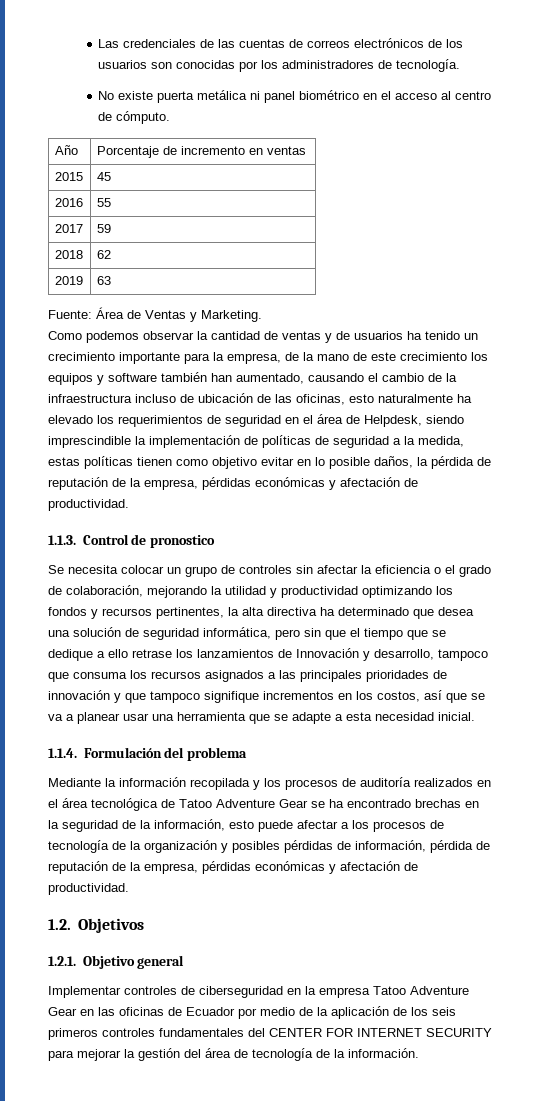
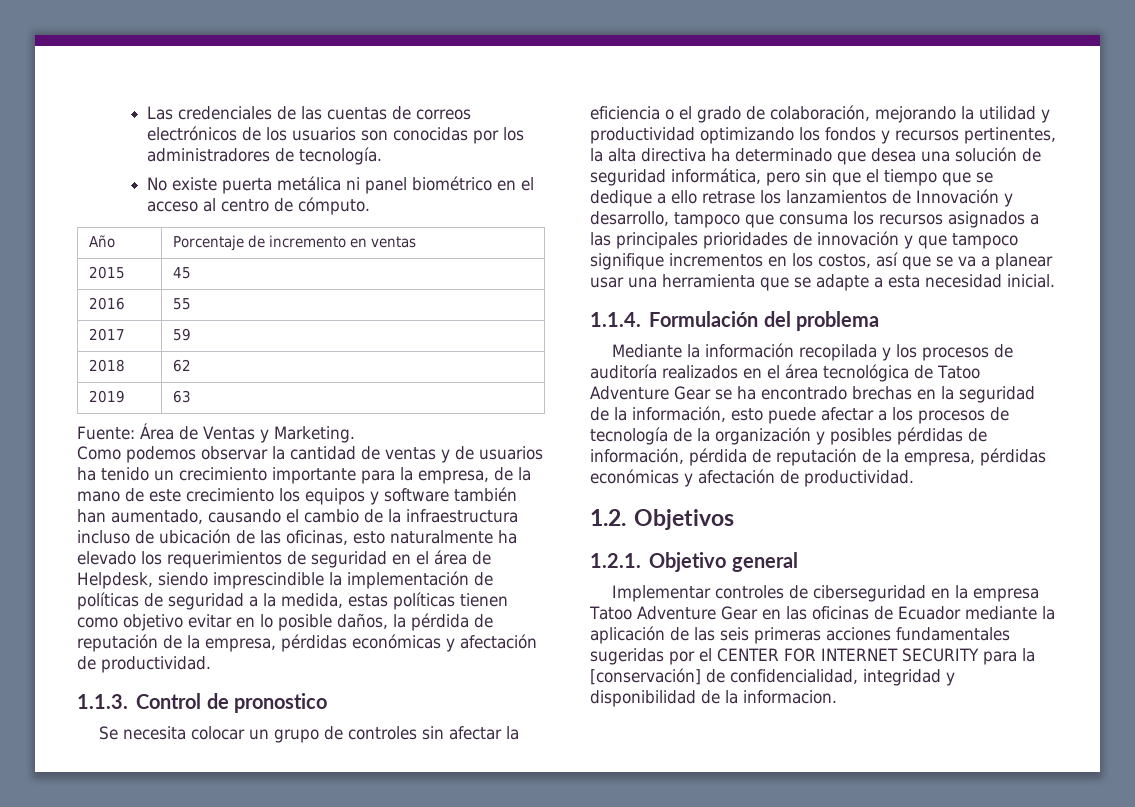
[238,1006,456,1019] [48,1028,265,1040] por medio de la aplicación de los seis primeros controles fundamentales del -> [964,606,1055,620] [590,626,1010,644] [590,648,712,665] mediante la aplicación de las seis primeras acciones fundamentales sugeridas por el
[77,1048,419,1061] mejorar la gestión del área de tecnología de la información. -> [1022,648,1035,662] [590,668,955,686] [590,690,837,707] la [conservación] de confidencialidad, integridad y disponibilidad de la informacion.

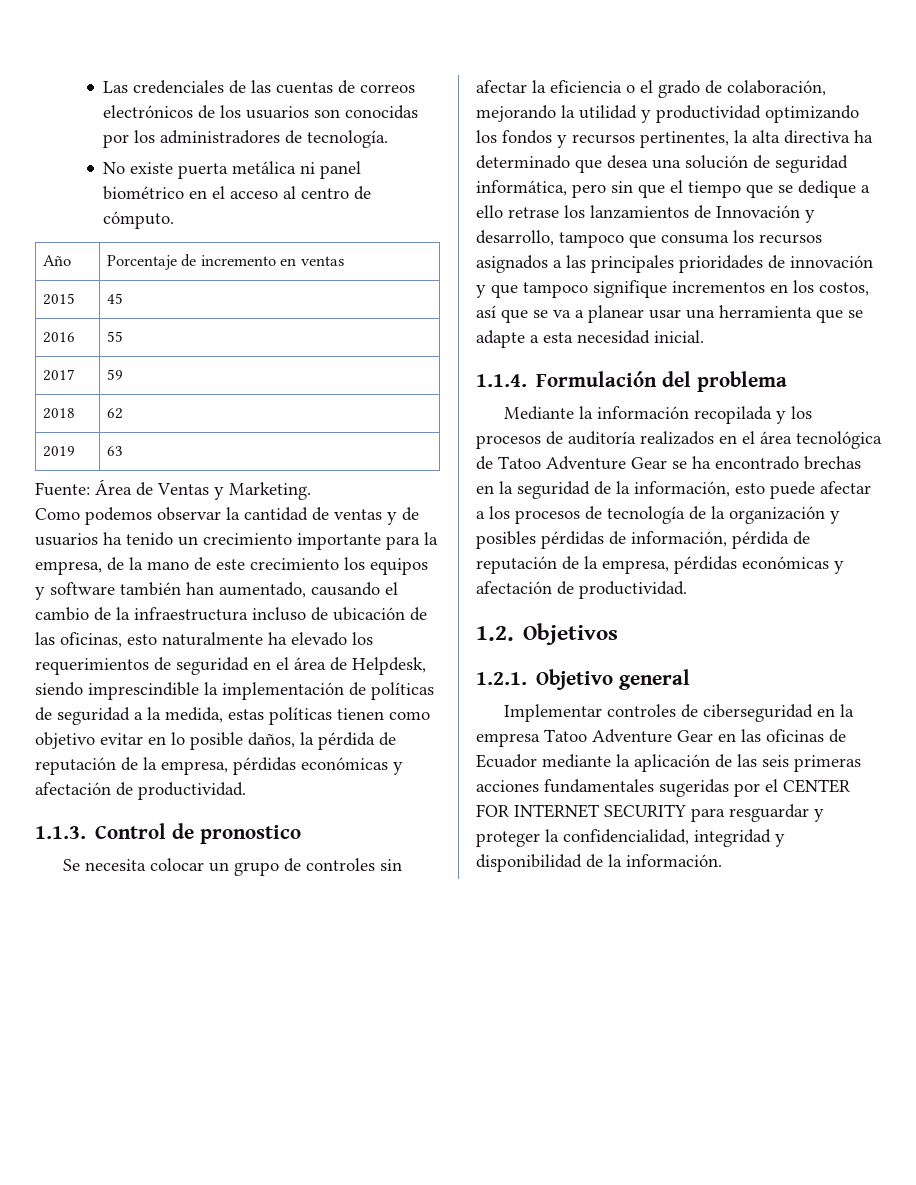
[1022,648,1035,662] [590,668,725,685] la [conservación] de -> [729,804,824,822] [476,829,559,847] resguardar y proteger la
[743,690,837,704] informacion. -> [626,854,722,867] información.

